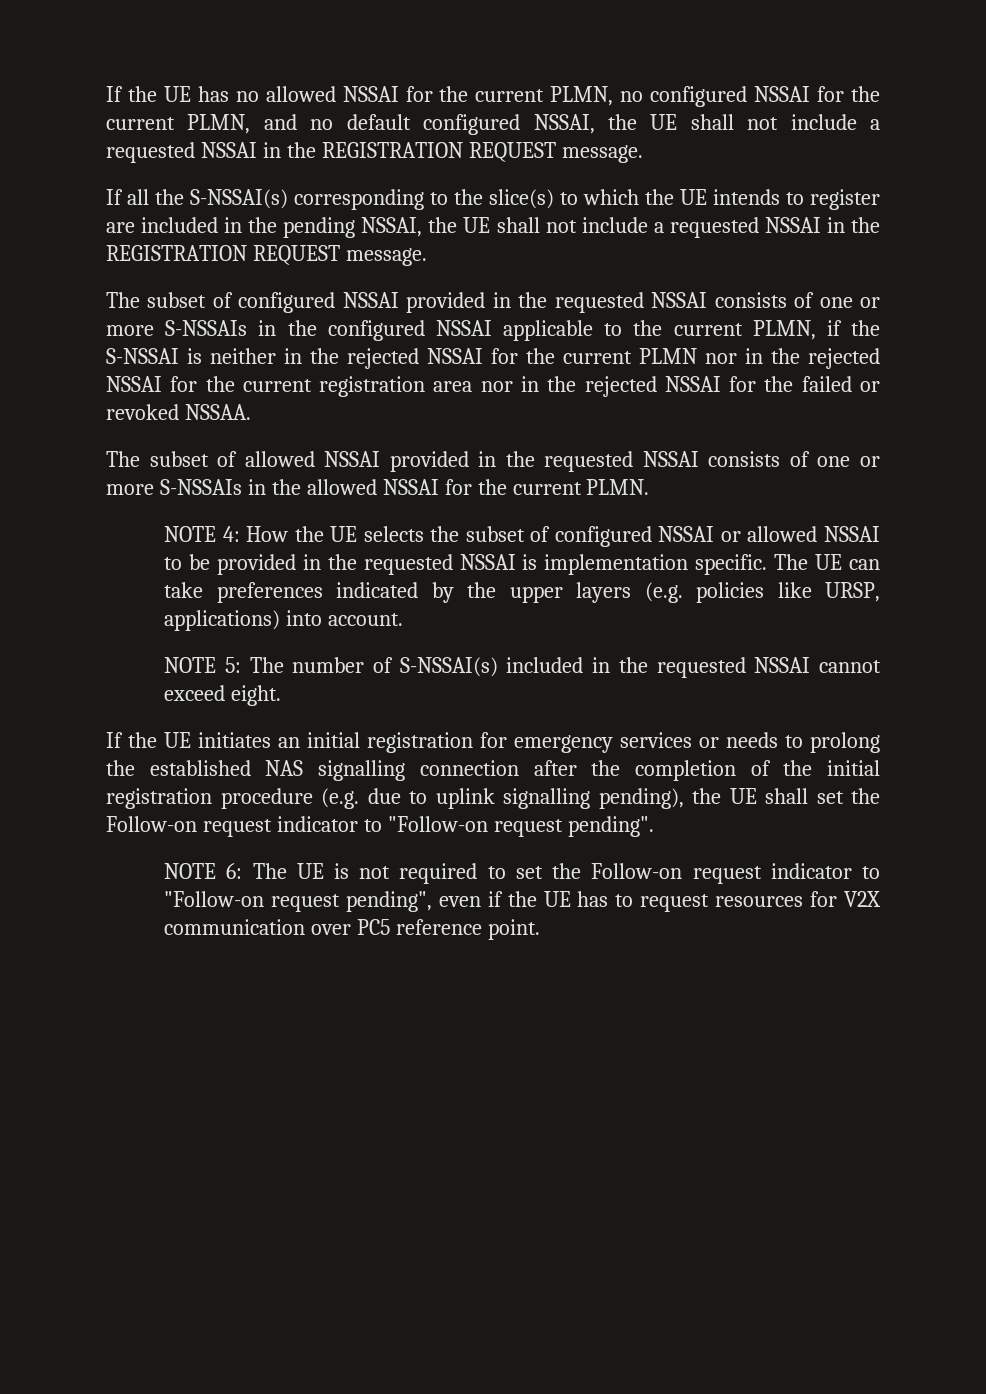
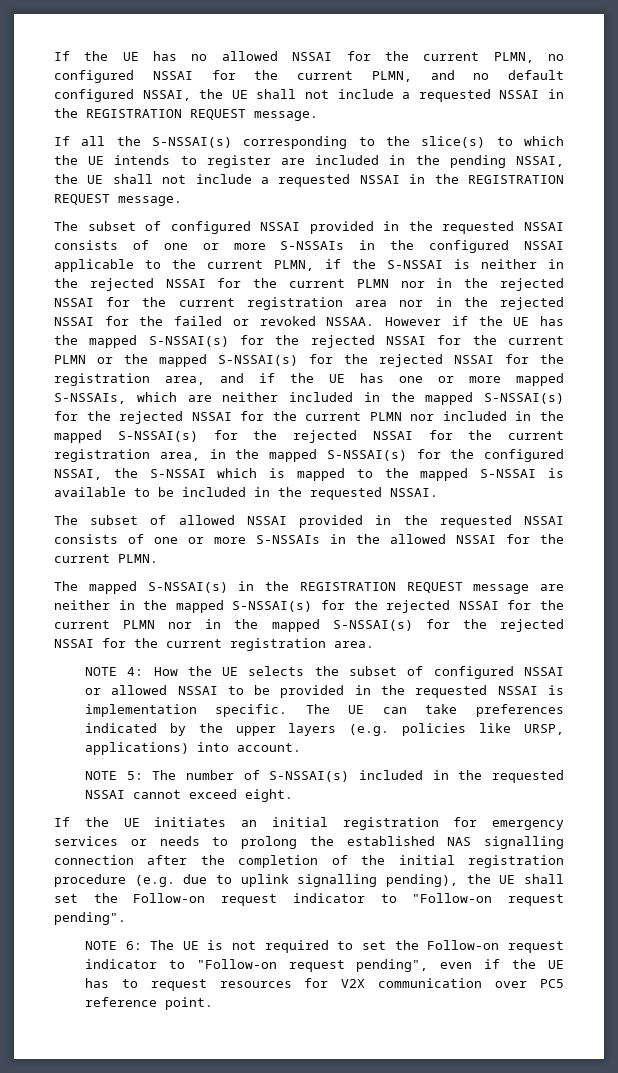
(251, 412) none -> [385,316,565,326] [54,335,564,348] [54,354,564,367] [54,373,564,386] [54,392,564,405] [54,411,564,424] [54,430,564,443] [54,449,564,462] [54,468,564,481] [54,487,438,500] However if the UE has the mapped S-NSSAI(s) for the rejected NSSAI for the current PLMN or the mapped S-NSSAI(s) for the rejected NSSAI for the registration area, and if the UE has one or more mapped S-NSSAIs, which are neither included in the mapped S-NSSAI(s) for the rejected NSSAI for the current PLMN nor included in the mapped S-NSSAI(s) for the rejected NSSAI for the current registration area, in the mapped S-NSSAI(s) for the configured NSSAI, the S-NSSAI which is mapped to the mapped S-NSSAI is available to be included in the requested NSSAI.
(650, 487) none -> [54,581,564,594] [54,600,565,613] [54,619,564,632] [54,638,374,651] // The mapped S-NSSAI(s) in the REGISTRATION REQUEST message are neither in the mapped S-NSSAI(s) for the rejected NSSAI for the current PLMN nor in the mapped S-NSSAI(s) for the rejected NSSAI for the current registration area.

